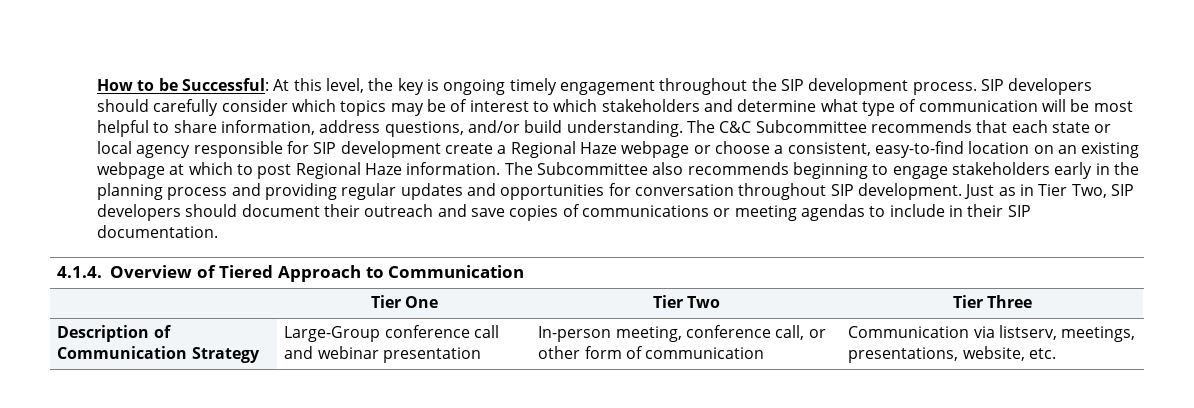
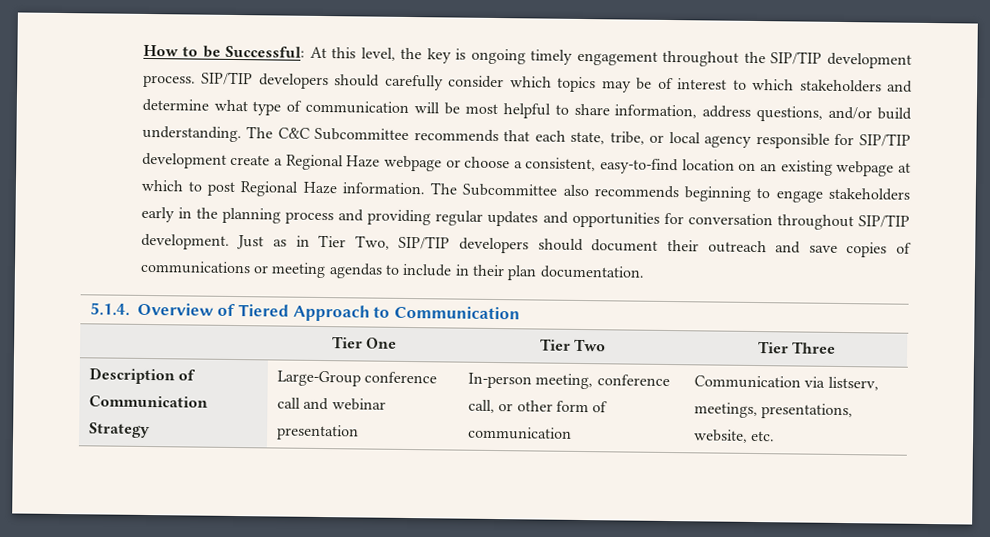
[780,79,804,91] SIP -> [770,51,823,65] SIP/TIP
[980,79,1004,91] SIP -> [201,71,254,86] SIP/TIP
[1051,122,1090,133] state -> [570,131,645,145] state, tribe,
[313,142,337,154] SIP -> [859,133,911,147] SIP/TIP
[830,184,854,196] SIP -> [857,214,910,228] SIP/TIP
[1110,184,1134,196] SIP -> [398,235,451,250] SIP/TIP
[1007,205,1031,217] SIP -> [507,265,538,281] plan
[57,266,103,278] 4.1.4. -> [89,302,130,316] 5.1.4.

